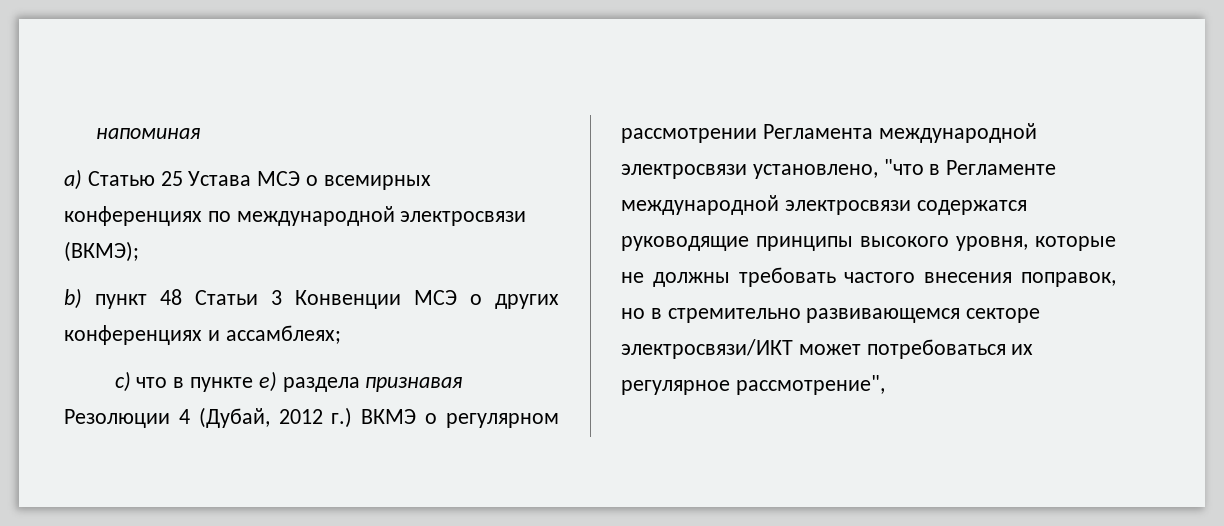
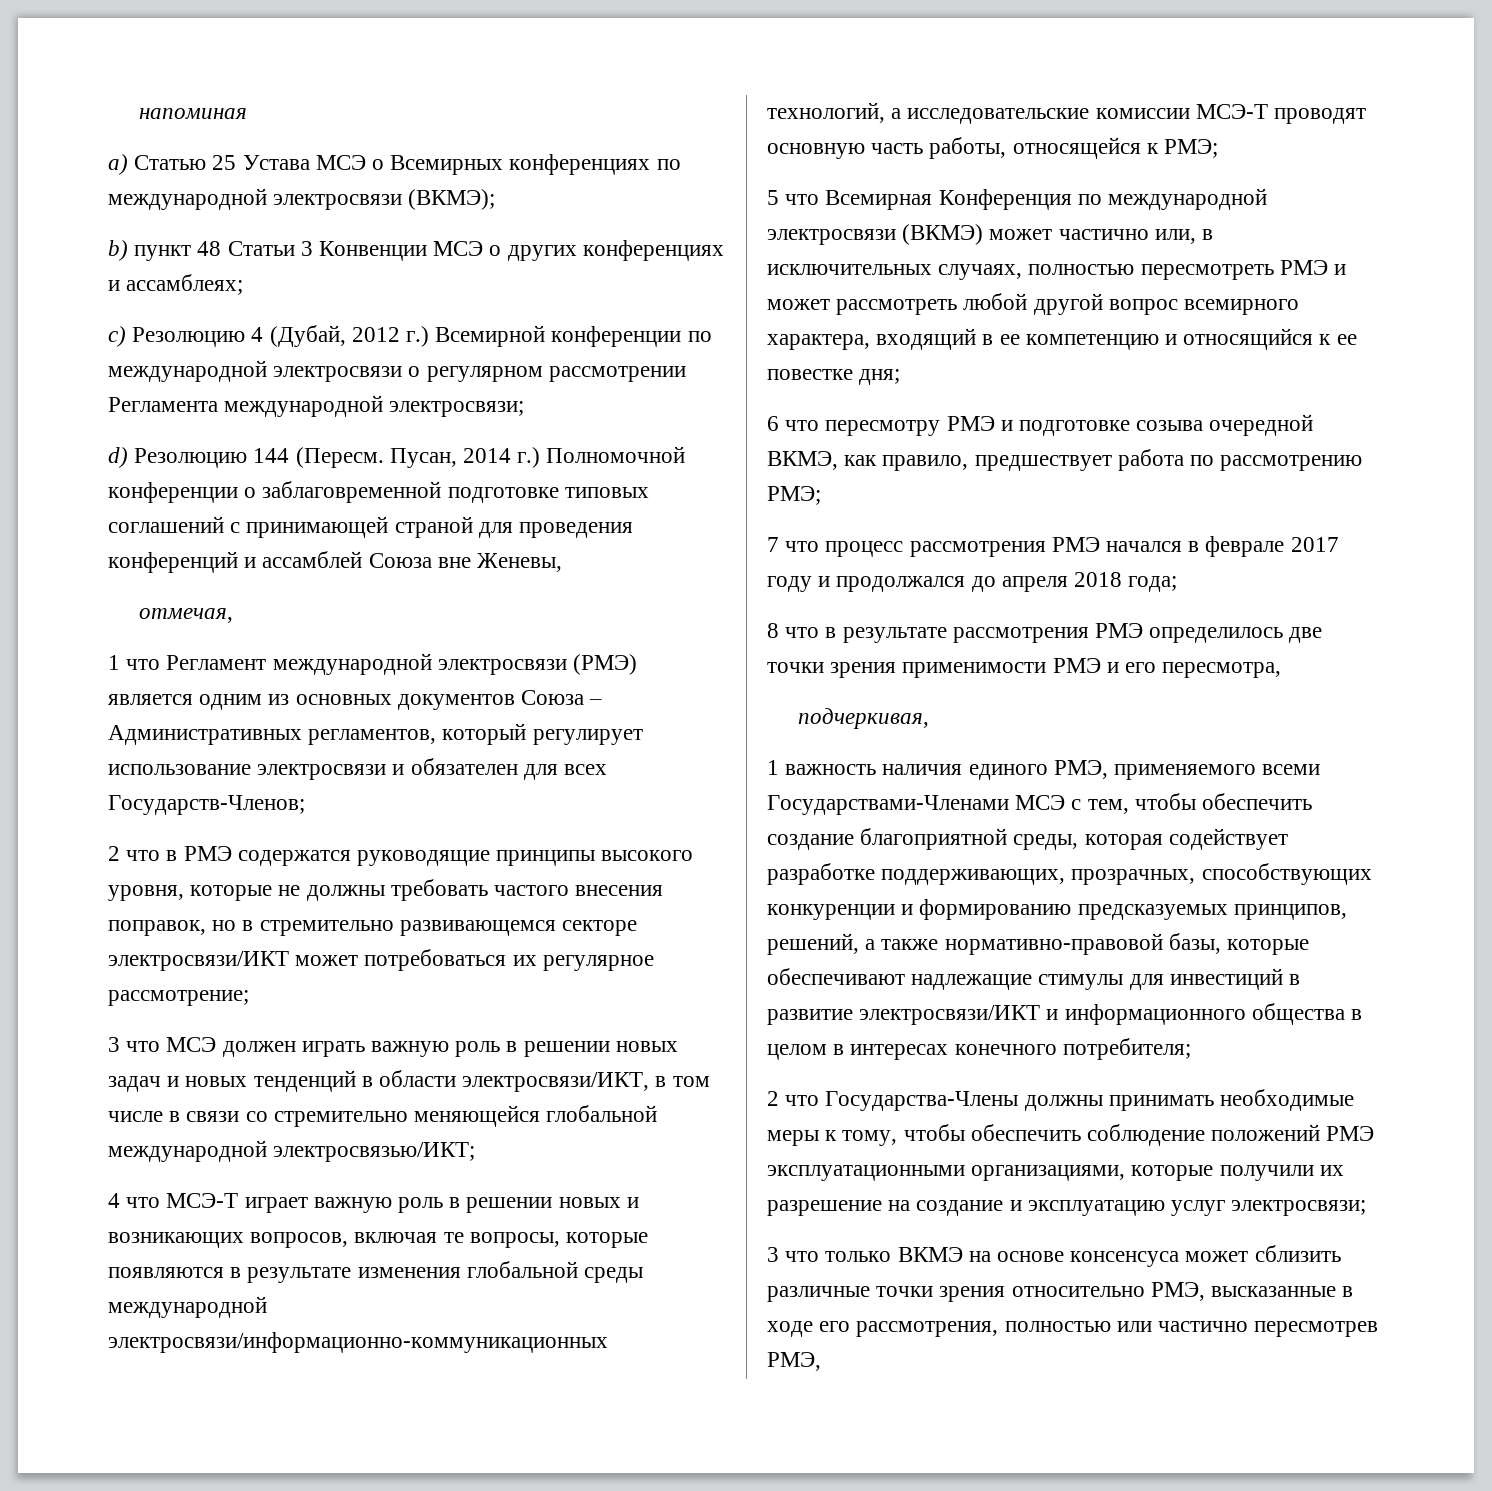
[323,175,431,190] всемирных -> [390,155,504,175] Всемирных
[136,371,463,392] [64,407,417,428] что в пункте e) раздела признавая Резолюции 4 (Дубай, 2012 г.) ВКМЭ -> [132,325,712,347] [108,360,403,382] Резолюцию 4 (Дубай, 2012 г.) Всемирной конференции по международной электросвязи
[621,159,1057,179] [621,195,911,215] электросвязи установлено, "что в Регламенте международной электросвязи -> [389,401,525,417] [108,446,686,468] [108,481,649,503] [108,516,634,538] [108,551,563,573] [138,608,233,623] [108,653,638,675] [108,690,603,710] [108,723,643,745] [108,758,608,780] [108,795,305,815] [108,846,232,861] электросвязи; // d) Резолюцию 144 (Пересм. Пусан, 2014 г.) Полномочной конференции о заблаговременной подготовке типовых соглашений с принимающей страной для проведения конференций и ассамблей Союза вне Женевы, // отмечая, // 1 что Регламент международной электросвязи (РМЭ) является одним из основных документов Союза – Административных регламентов, который регулирует использование электросвязи и обязателен для всех Государств-Членов; // 2 что в РМЭ
[735,375,885,395] рассмотрение", -> [108,990,249,1006] [108,1037,678,1057] [108,1070,710,1092] [108,1105,658,1127] [108,1140,476,1162] [108,1193,639,1213] [108,1232,649,1248] [108,1261,644,1283] [108,1296,267,1318] [108,1332,608,1353] [767,102,1367,124] [767,137,1219,159] [767,188,1268,210] [767,224,1214,245] [767,260,1347,280] [767,293,1300,315] [767,328,1357,350] [767,369,901,385] [767,414,1314,436] [767,449,1363,471] [767,486,821,505] [767,536,1339,557] [767,572,1178,592] [767,623,1323,643] [767,658,1282,678] [797,708,929,729] [767,760,1321,780] [767,793,1313,815] [767,828,1288,850] [767,863,1372,885] [767,899,1347,920] [767,933,1310,955] [767,968,1301,990] [767,1003,1363,1025] [767,1038,1191,1060] [767,1089,1355,1111] [767,1124,1375,1146] [767,1165,1344,1181] [767,1200,1367,1216] [767,1245,1341,1267] [767,1282,1354,1302] [767,1321,1379,1337] [767,1352,821,1371] рассмотрение; // 3 что МСЭ должен играть важную роль в решении новых задач и новых тенденций в области электросвязи/ИКТ, в том числе в связи со стремительно меняющейся глобальной международной электросвязью/ИКТ; // 4 что МСЭ-Т играет важную роль в решении новых и возникающих вопросов, включая те вопросы, которые появляются в результате изменения глобальной среды международной электросвязи/информационно-коммуникационных технологий, а исследовательские комиссии МСЭ-Т проводят основную часть работы, относящейся к РМЭ; // 5 что Всемирная Конференция по международной электросвязи (ВКМЭ) может частично или, в исключительных случаях, полностью пересмотреть РМЭ и может рассмотреть любой другой вопрос всемирного характера, входящий в ее компетенцию и относящийся к ее повестке дня; // 6 что пересмотру РМЭ и подготовке созыва очередной ВКМЭ, как правило, предшествует работа по рассмотрению РМЭ; // 7 что процесс рассмотрения РМЭ начался в феврале 2017 году и продолжался до апреля 2018 года; // 8 что в результате рассмотрения РМЭ определилось две точки зрения применимости РМЭ и его пересмотра, // подчеркивая, // 1 важность наличия единого РМЭ, применяемого всеми Государствами-Членами МСЭ с тем, чтобы обеспечить создание благоприятной среды, которая содействует разработке поддерживающих, прозрачных, способствующих конкуренции и формированию предсказуемых принципов, решений, а также нормативно-правовой базы, которые обеспечивают надлежащие стимулы для инвестиций в развитие электросвязи/ИКТ и информационного общества в целом в интересах конечного потребителя; // 2 что Государства-Члены должны принимать необходимые меры к тому, чтобы обеспечить соблюдение положений РМЭ эксплуатационными организациями, которые получили их разрешение на создание и эксплуатацию услуг электросвязи; // 3 что только ВКМЭ на основе консенсуса может сблизить различные точки зрения относительно РМЭ, высказанные в ходе его рассмотрения, полностью или частично пересмотрев РМЭ,

